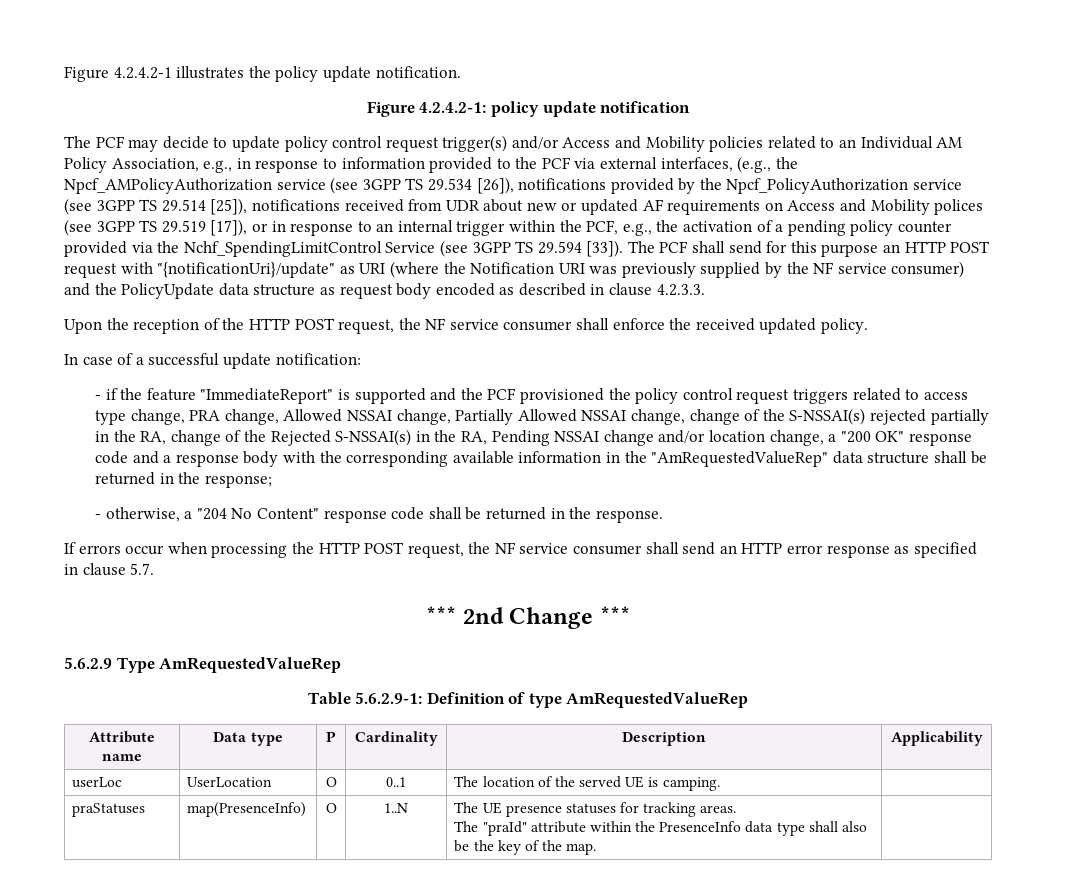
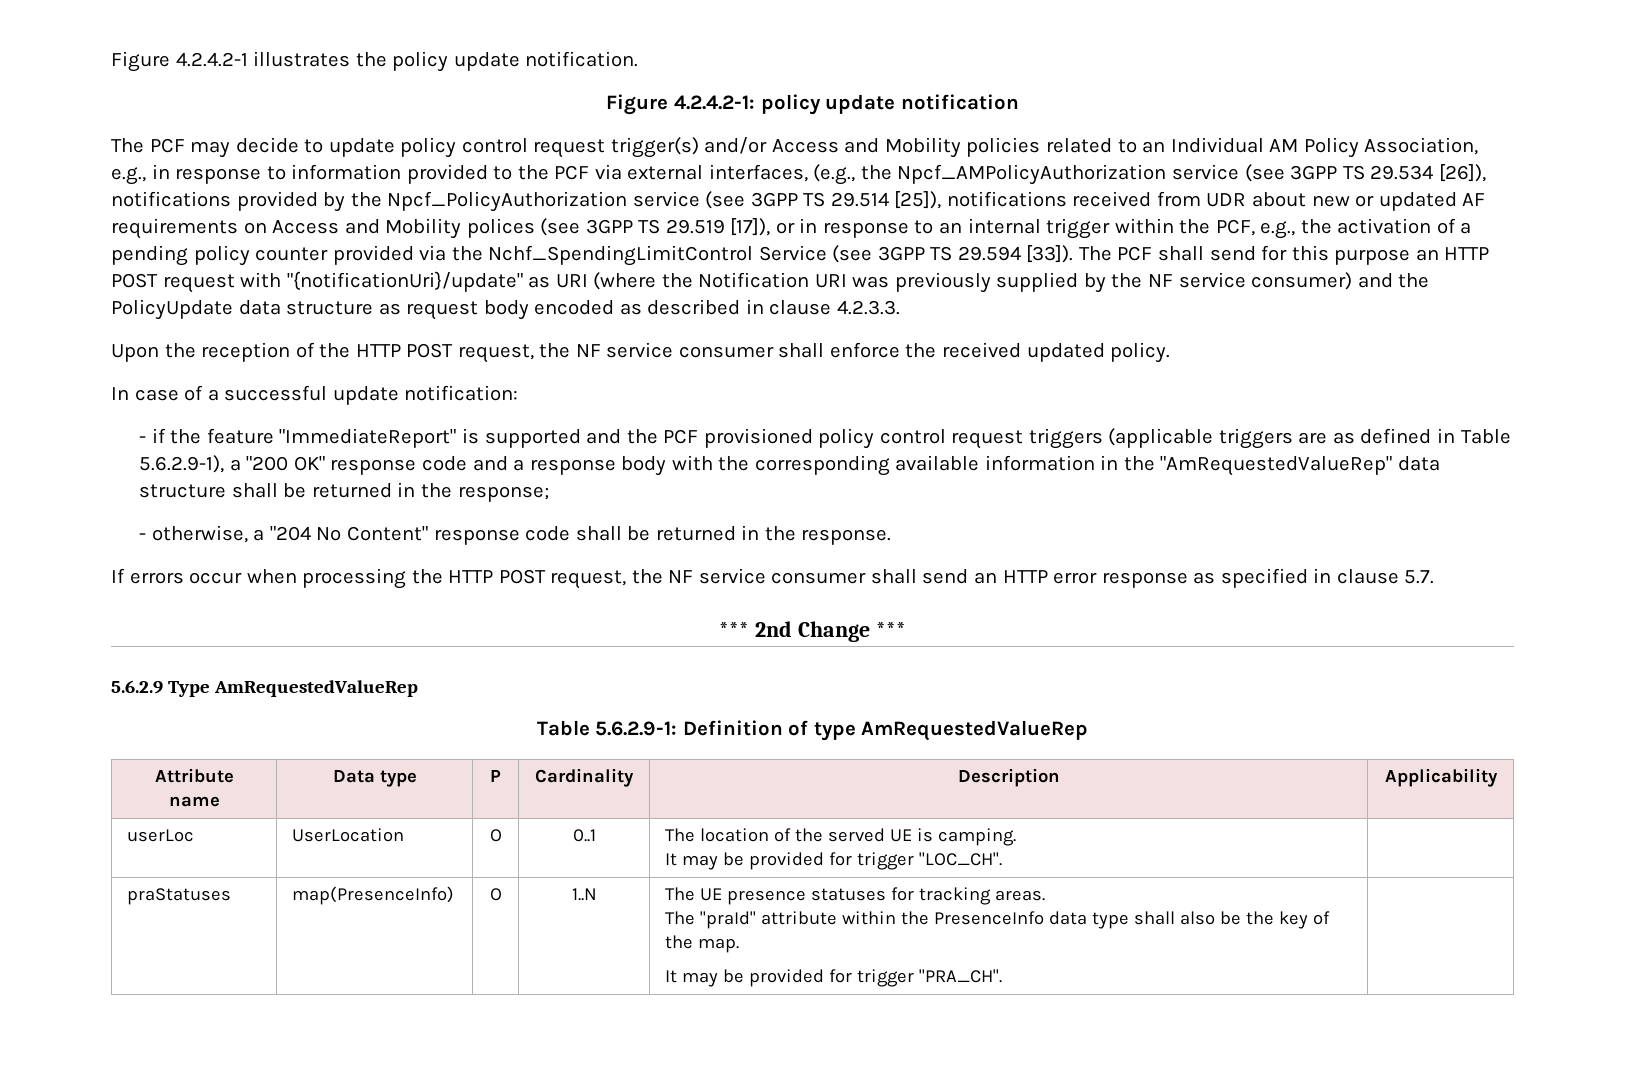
[608,388,631,400] the -> (813, 438) none
[852,388,968,401] [95,408,989,425] [95,429,824,446] related to access type change, PRA change, Allowed NSSAI change, Partially Allowed NSSAI change, change of the S-NSSAI(s) rejected partially in the RA, change of the Rejected S-NSSAI(s) in the RA, Pending NSSAI change and/or location change, -> [1108,428,1511,449] [139,455,225,473] (applicable triggers are as defined in Table 5.6.2.9-1),
(720, 784) none -> [665,852,1003,870] // It may be provided for trigger "LOC_CH".
(597, 849) none -> [665,969,1003,987] // It may be provided for trigger "PRA_CH".

